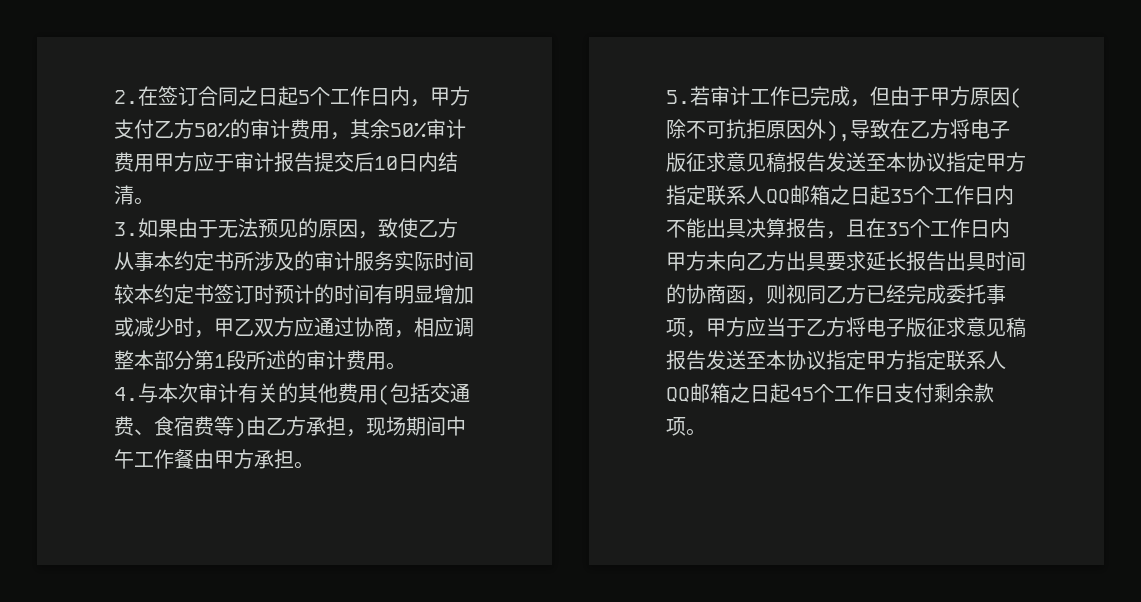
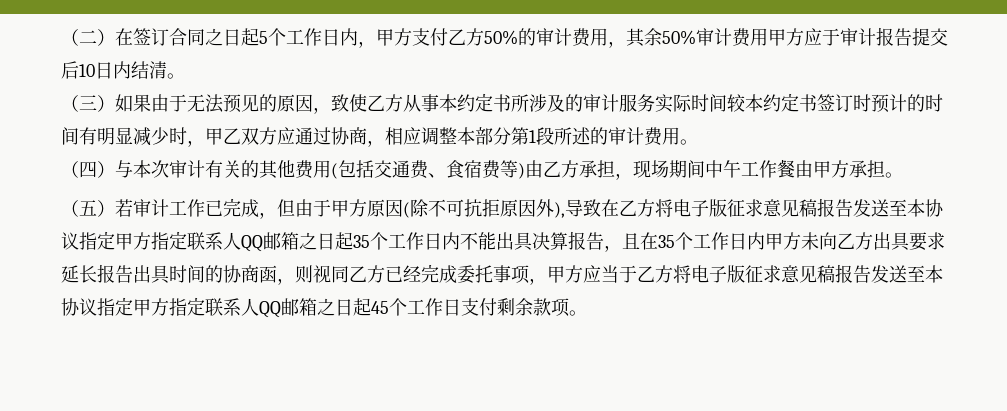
[114,90,138,104] 2. -> [61,29,115,46] （二）
[114,222,138,236] 3. -> [61,95,115,112] （三）
[434,284,474,304] [114,317,134,337] 增加或 -> (133, 135) none
[114,387,138,401] 4. -> [61,161,115,178] （四）
[666,90,690,104] 5. -> [61,200,115,217] （五）

